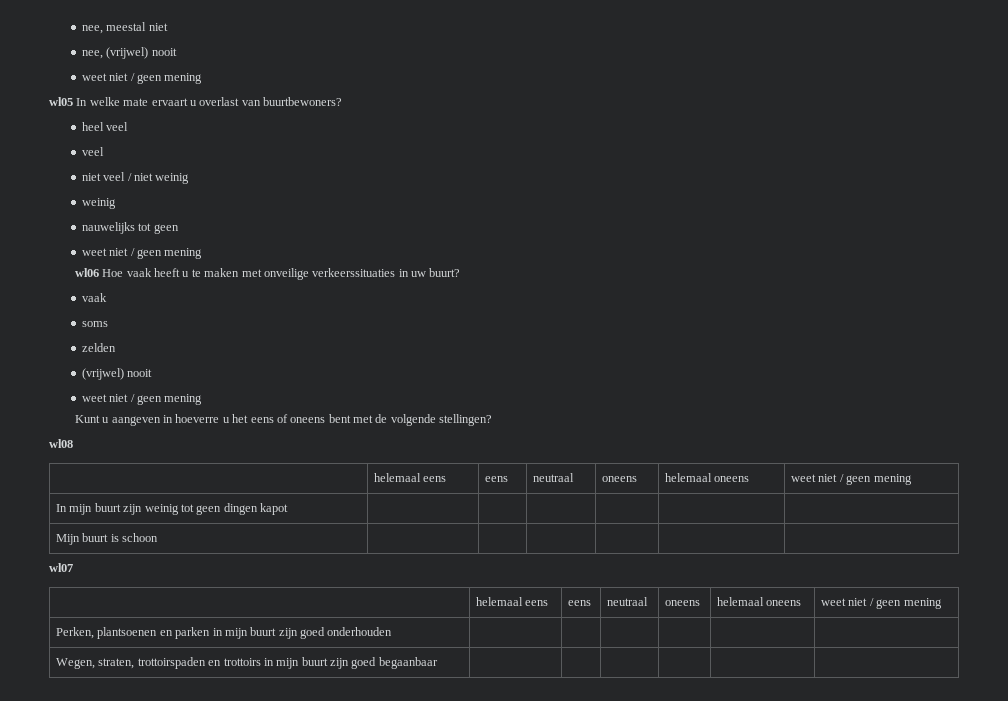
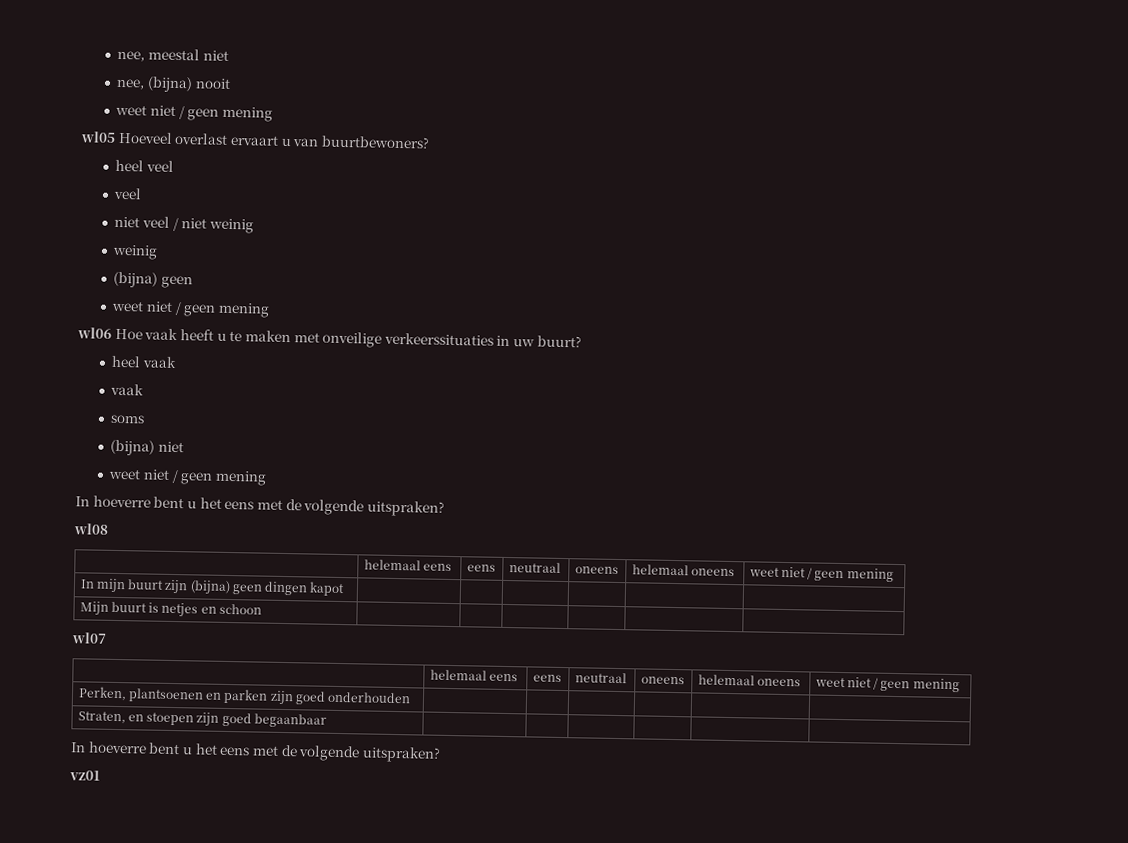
[106,47,149,59] (vrijwel) -> [147,76,194,93] (bijna)
[76,97,149,106] In welke mate -> [117,131,229,145] Hoeveel overlast
[199,97,240,106] overlast -> (292, 142) none
[81,222,152,234] nauwelijks tot -> [113,271,159,288] (bijna)
(461, 272) none -> [111,355,178,369] // heel vaak
[81,343,116,352] [81,368,153,380] [81,394,203,405] [74,414,493,426] zelden // (vrijwel) nooit // weet niet / geen mening // Kunt u aangeven in hoeverre u het eens of oneens bent met de volgende stellingen? -> [110,439,185,456] [108,468,267,486] [75,495,445,517] (bijna) niet // weet niet / geen mening // In hoeverre bent u het eens met de volgende uitspraken?
[144,504,194,515] weinig tot -> [189,580,231,596] (bijna)
(119, 538) none -> [161,602,217,618] netjes en
[212,627,277,639] in mijn buurt -> (269, 696) none
[56,657,438,669] Wegen, straten, trottoirspaden en trottoirs in mijn buurt zijn goed begaanbaar | | | | | | -> [77,711,327,728] [70,741,441,763] [69,770,100,781] Straten, en stoepen zijn goed begaanbaar | | | | | | // In hoeverre bent u het eens met de volgende uitspraken? // vz01

